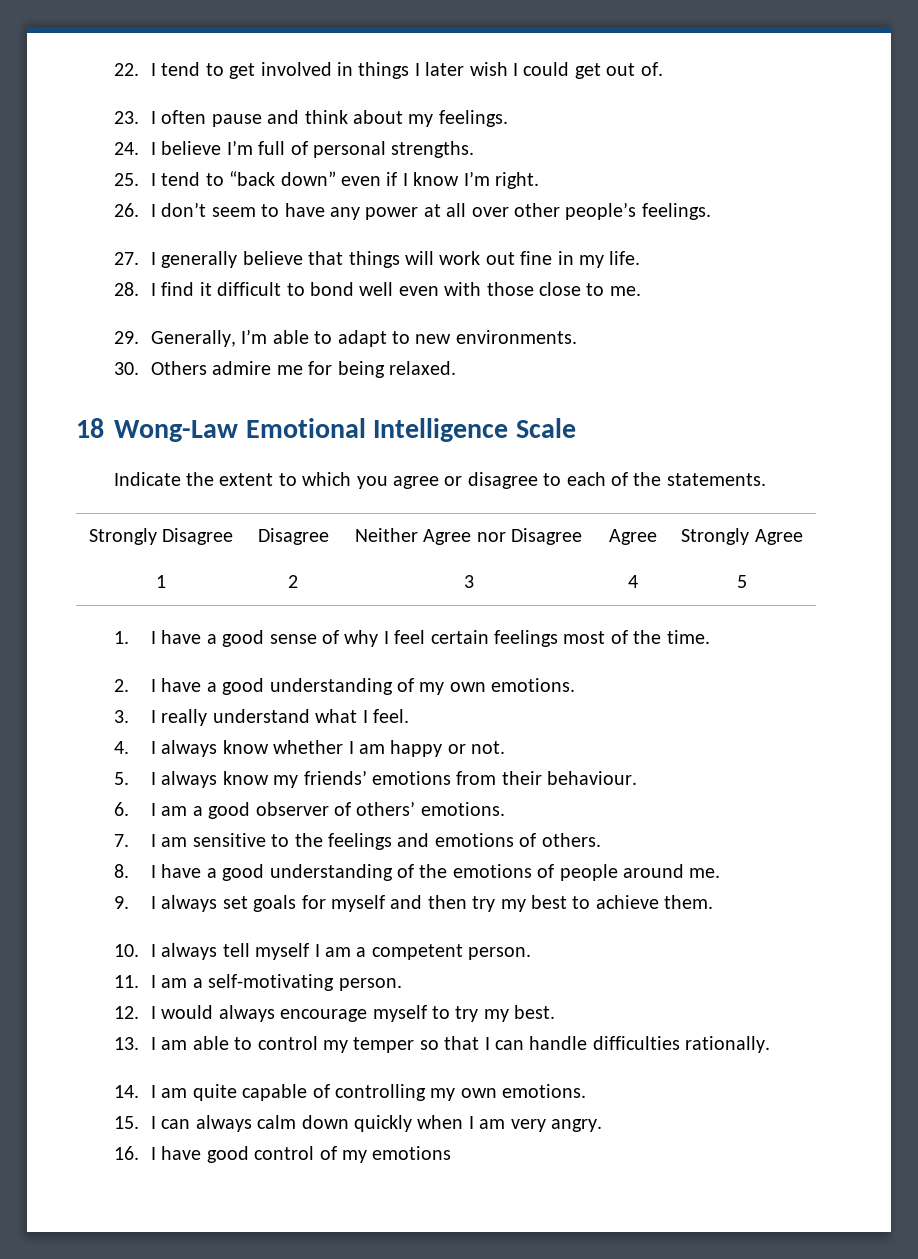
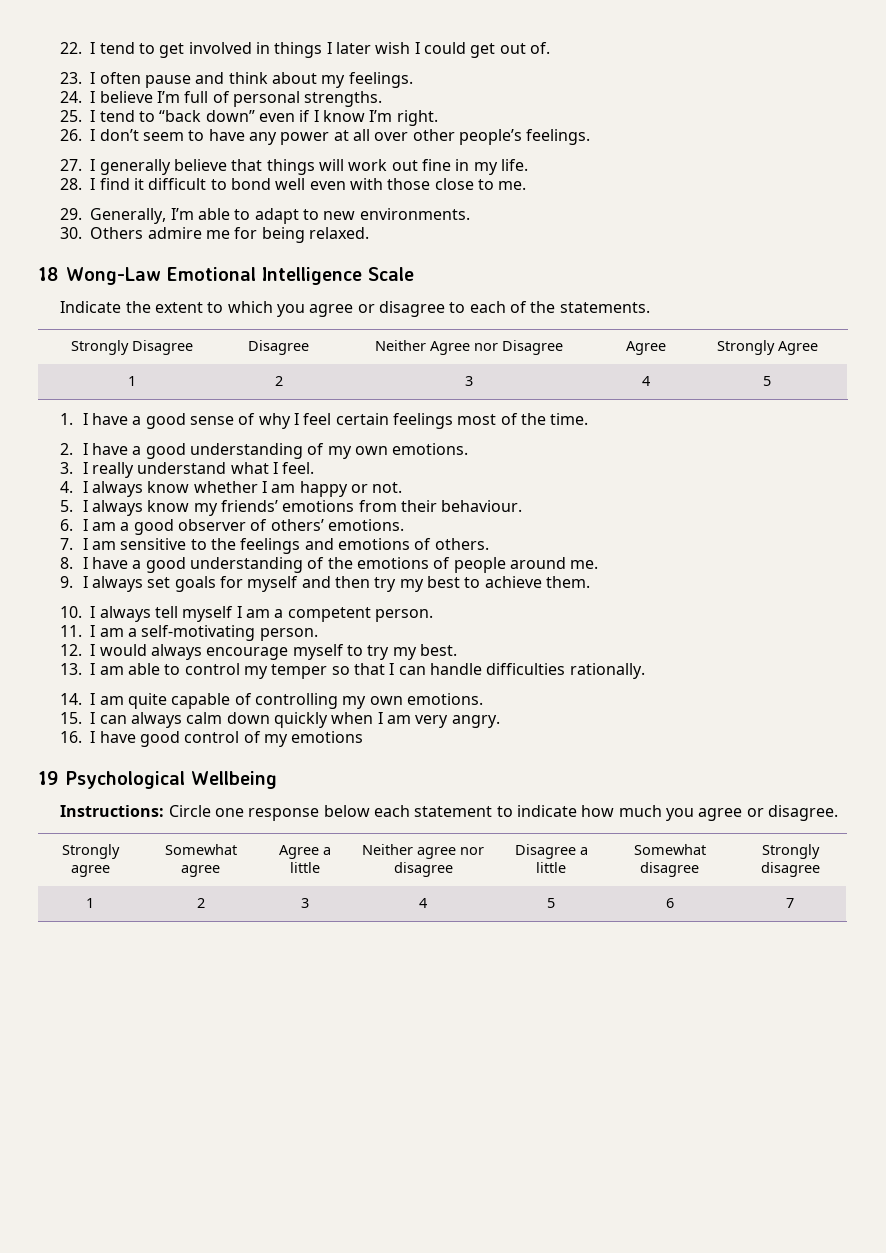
(452, 1153) none -> [38,771,277,789] [60,805,838,821] [61,844,120,859] [70,865,110,877] [164,844,237,855] [181,865,220,877] [278,845,331,859] [289,862,320,873] [362,844,484,859] [393,862,453,877] [514,844,588,859] [536,862,566,873] [633,844,706,855] [640,862,699,877] [761,844,820,859] [760,862,820,877] [86,898,94,908] [196,898,205,908] [300,898,309,908] [419,898,427,908] [547,898,555,908] [665,898,674,908] [786,898,794,908] // 19 Psychological Wellbeing // Instructions: Circle one response below each statement to indicate how much you agree or disagree. // Strongly agree | Somewhat agree | Agree a little | Neither agree nor disagree | Disagree a little | Somewhat disagree | Strongly disagree // 1 | 2 | 3 | 4 | 5 | 6 | 7

